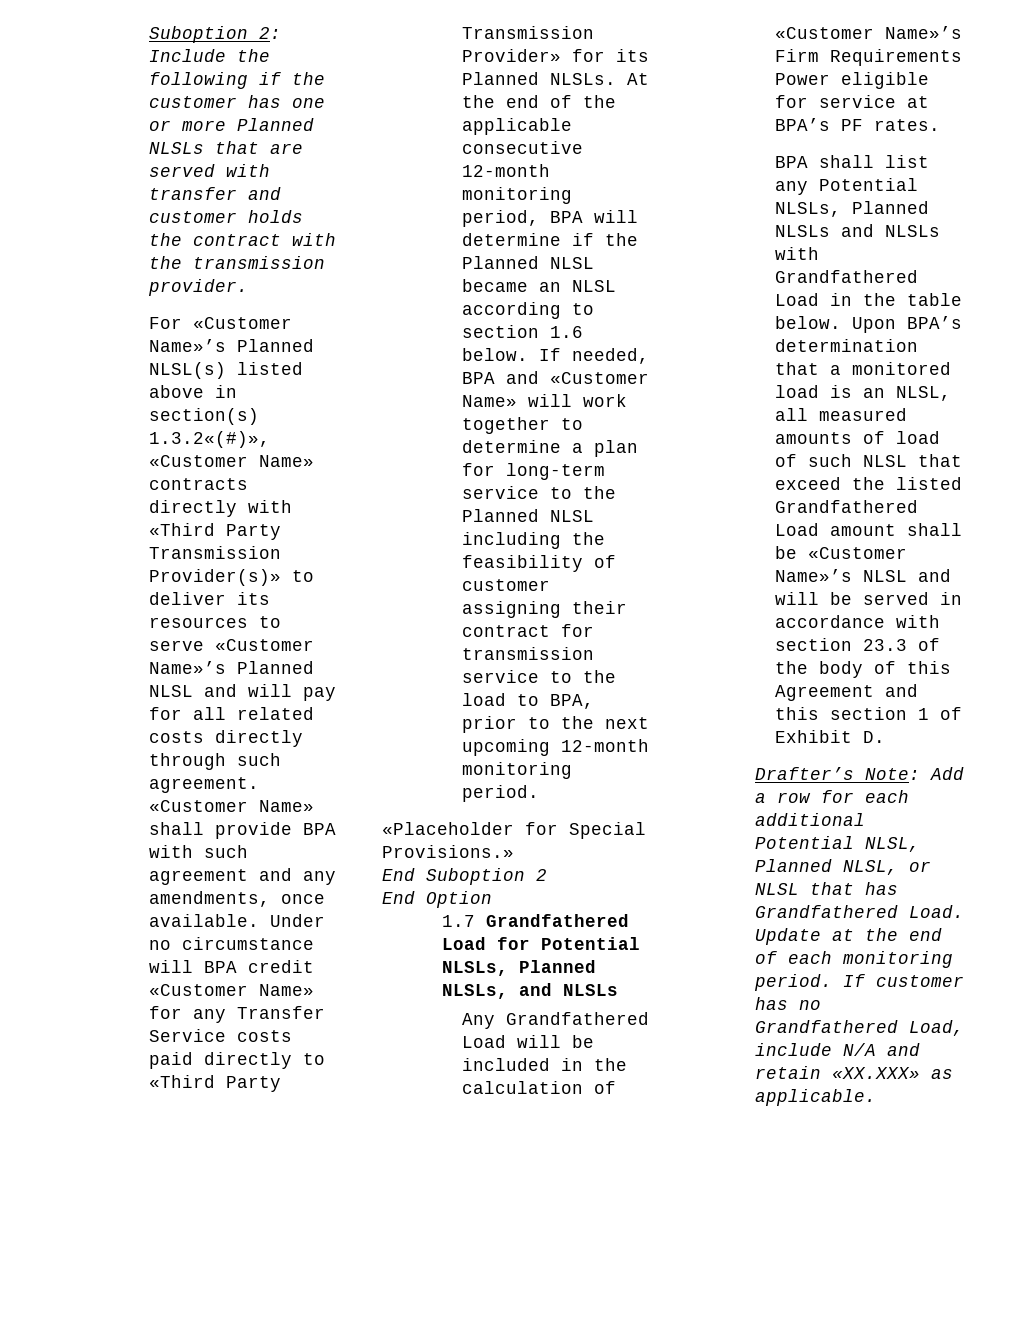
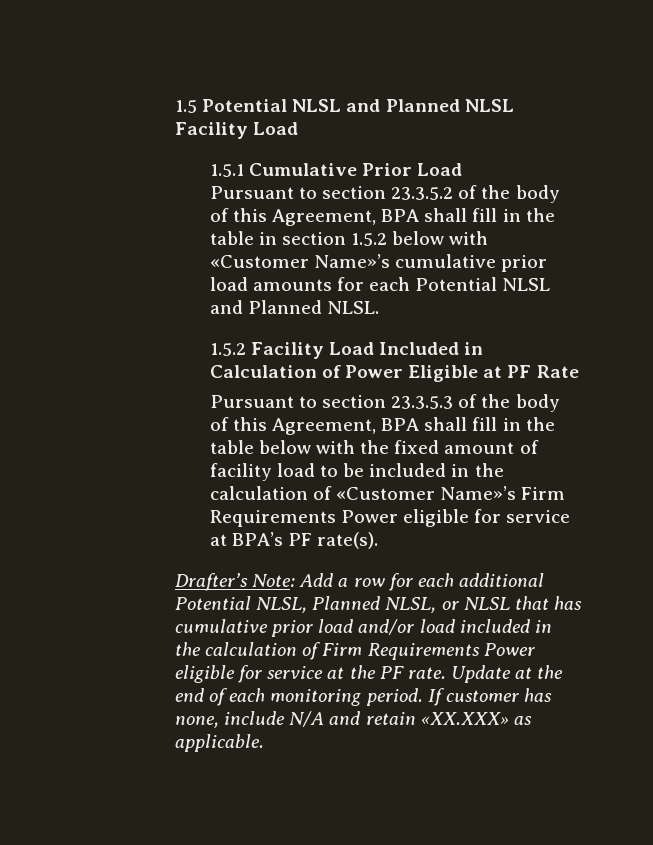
[148,26,281,43] [148,49,270,62] [148,72,325,89] [148,95,325,108] [148,118,314,131] [148,141,303,154] [148,164,270,177] [148,187,281,200] [148,210,303,223] [148,233,336,246] [148,256,325,269] [147,279,248,296] [148,317,292,329] [148,339,314,352] [148,362,303,379] [148,385,237,398] [148,408,259,425] [148,431,270,448] [148,455,314,467] [148,478,248,490] [148,500,292,517] [148,523,281,540] [148,546,281,559] [148,569,314,586] [148,592,270,605] [148,616,281,628] [148,639,314,651] [148,661,314,674] [148,684,336,701] [148,707,314,720] [148,730,303,747] [148,753,281,770] [148,777,259,793] [148,800,314,812] [148,822,336,839] [148,845,248,858] [148,868,336,885] [148,891,325,907] [148,914,325,927] [148,937,314,950] [148,960,314,973] [148,984,314,996] [148,1006,325,1023] [148,1029,292,1042] [148,1052,325,1069] [148,1075,281,1092] [461,26,594,39] [461,49,649,62] [461,72,649,85] [461,95,616,108] [461,118,572,135] [461,141,583,154] [461,164,550,177] [461,187,572,204] [461,210,638,227] [461,233,638,246] [461,256,594,269] [461,279,616,292] [461,302,594,319] [461,325,583,338] [461,348,649,364] [461,371,649,384] [461,394,627,407] [461,417,583,434] [461,440,638,457] [461,463,605,480] [461,486,616,499] [461,509,594,522] [461,532,605,549] [461,555,616,572] [461,579,550,591] [461,601,627,618] [461,624,594,637] [461,647,594,660] [461,670,616,683] [461,693,594,709] [461,716,649,733] [461,739,649,756] [461,762,572,779] [461,785,539,802] [382,822,646,839] [382,845,514,858] [382,868,547,885] [382,891,492,908] [441,914,629,927] [441,937,640,950] [441,960,596,976] [441,983,618,999] [461,1012,649,1029] [461,1035,561,1048] Suboption 2: Include the following if the customer has one or more Planned NLSLs that are served with transfer and customer holds the contract with the transmission provider. // For «Customer Name»’s Planned NLSL(s) listed above in section(s) 1.3.2«(#)», «Customer Name» contracts directly with «Third Party Transmission Provider(s)» to deliver its resources to serve «Customer Name»’s Planned NLSL and will pay for all related costs directly through such agreement. «Customer Name» shall provide BPA with such agreement and any amendments, once available. Under no circumstance will BPA credit «Customer Name» for any Transfer Service costs paid directly to «Third Party Transmission Provider» for its Planned NLSLs. At the end of the applicable consecutive 12-month monitoring period, BPA will determine if the Planned NLSL became an NLSL according to section 1.6 below. If needed, BPA and «Customer Name» will work together to determine a plan for long-term service to the Planned NLSL including the feasibility of customer assigning their contract for transmission service to the load to BPA, prior to the next upcoming 12-month monitoring period. // «Placeholder for Special Provisions.» // End Suboption 2 // End Option // 1.7 Grandfathered Load for Potential NLSLs, Planned NLSLs, and NLSLs // Any Grandfathered Load will -> [175,99,514,113] [175,122,299,139] [209,163,463,177] [209,185,560,203] [209,208,555,226] [209,231,489,246] [209,254,548,272] [209,277,551,291] [209,300,380,314] [209,342,484,359] [209,365,579,382] [209,394,560,412] [209,417,555,435] [209,440,539,454] [209,463,339,481] 1.5 Potential NLSL and Planned NLSL Facility Load // 1.5.1 Cumulative Prior Load // Pursuant to section 23.3.5.2 of the body of this Agreement, BPA shall fill in the table in section 1.5.2 below with «Customer Name»’s cumulative prior load amounts for each Potential NLSL and Planned NLSL. // 1.5.2 Facility Load Included in Calculation of Power Eligible at PF Rate // Pursuant to section 23.3.5.3 of the body of this Agreement, BPA shall fill in the table below with the fixed amount of facility load to
[873,119,940,131] [774,155,929,168] [774,178,918,195] [774,201,929,217] [774,224,940,237] [774,247,819,260] [774,270,918,283] [774,293,962,306] [774,316,962,333] [774,339,918,352] [774,362,951,375] [774,385,951,401] [774,408,907,421] [774,431,940,444] [774,454,962,467] [774,477,962,490] [774,500,918,513] [774,523,962,536] [774,546,907,559] [774,569,951,582] [774,592,962,605] [774,615,940,628] [774,638,940,651] [774,661,951,678] [774,684,918,701] [774,707,962,720] [774,730,885,743] rates. // BPA shall list any Potential NLSLs, Planned NLSLs and NLSLs with Grandfathered Load in the table below. Upon BPA’s determination that a monitored load is an NLSL, all measured amounts of load of such NLSL that exceed the listed Grandfathered Load amount shall be «Customer Name»’s NLSL and will be served in accordance with section 23.3 of the body of this Agreement and this section 1 of Exhibit D. -> [317,532,379,549] rate(s).
[754,905,964,918] Grandfathered Load. -> [175,619,552,637] [175,642,535,660] [175,665,446,683] cumulative prior load and/or load included in the calculation of Firm Requirements Power eligible for service at the PF rate.
[798,1000,821,1010] [754,1020,964,1036] no Grandfathered Load, -> [175,716,220,728] none,

